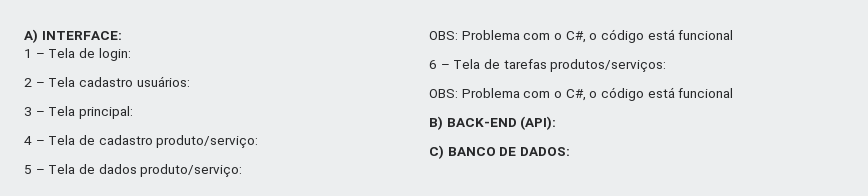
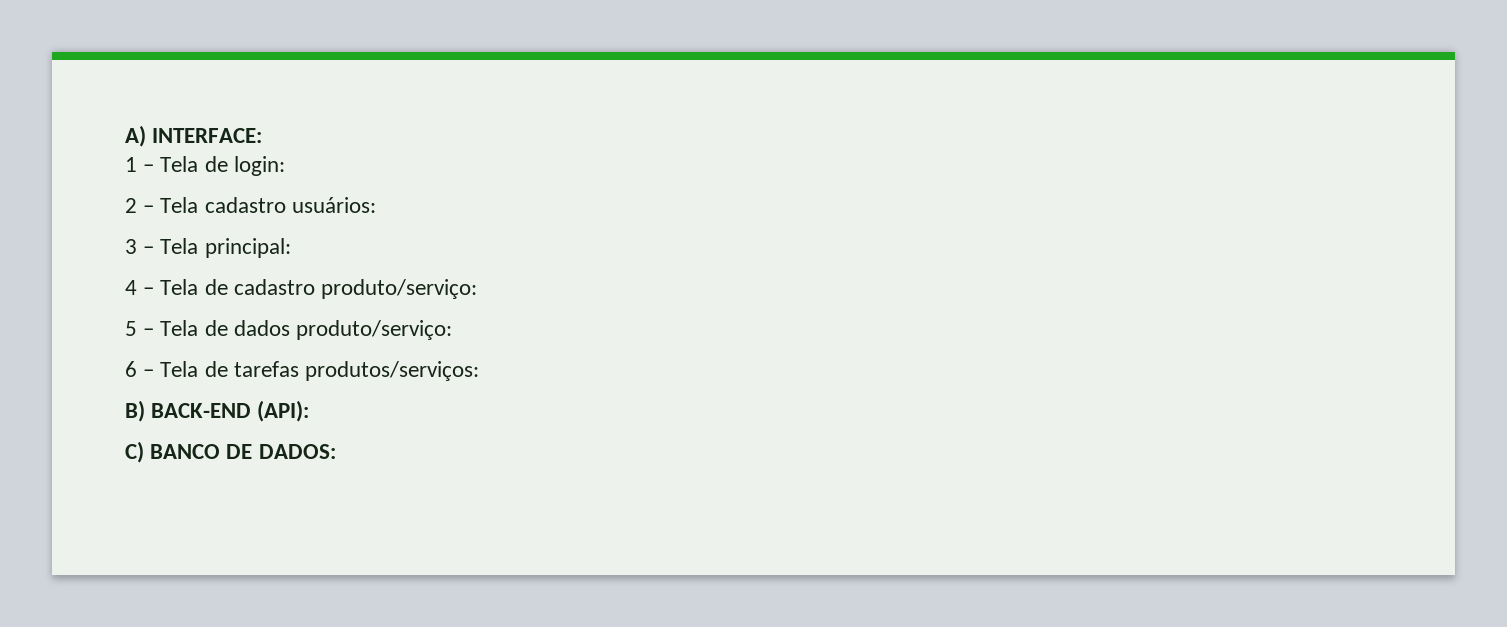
[429,29,734,43] // OBS: Problema com o C#, o código está funcional -> (453, 330) none
[429,87,734,101] // OBS: Problema com o C#, o código está funcional -> (480, 371) none

